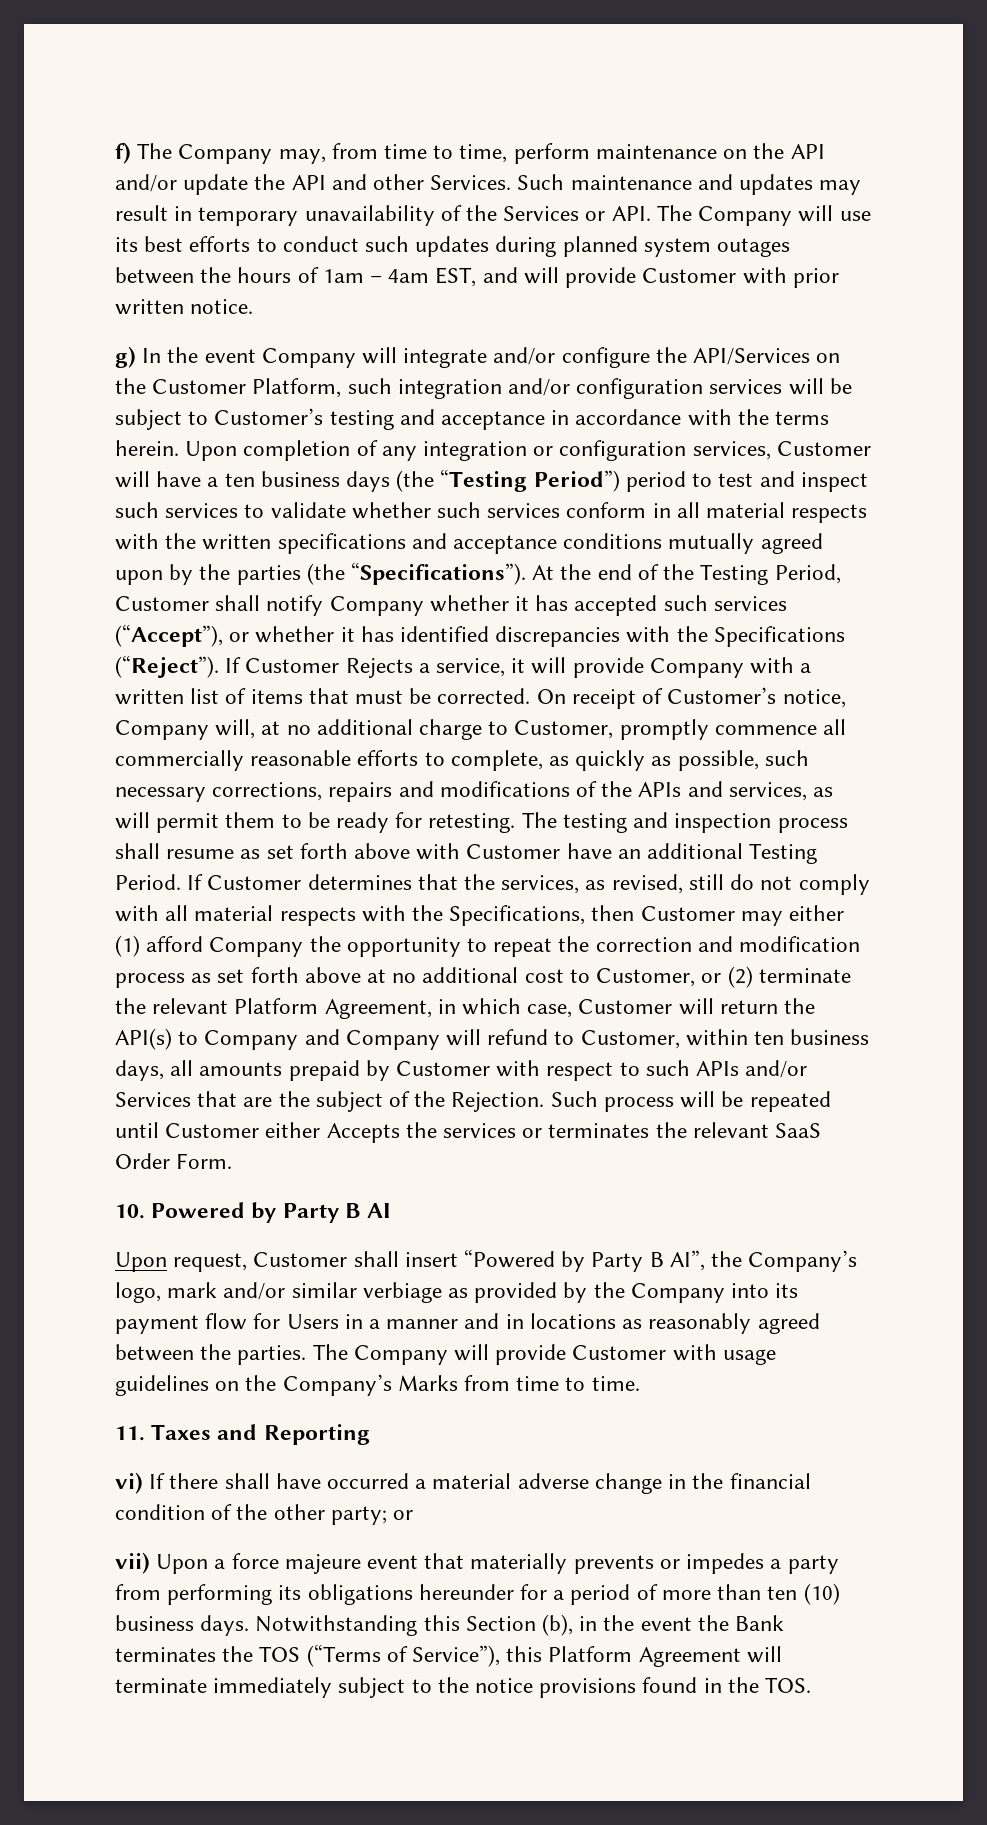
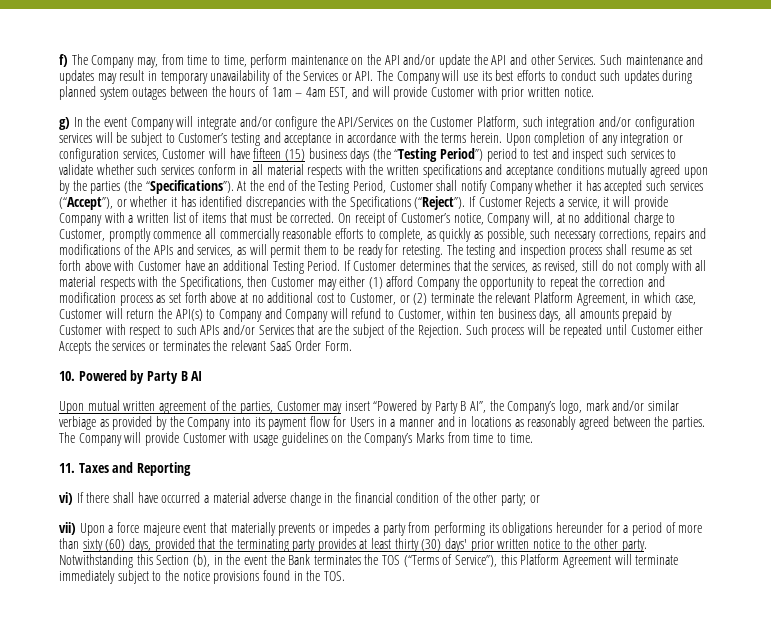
[207,473,255,487] a ten -> [253,148,305,161] fifteen (15)
[173,1251,399,1272] request, Customer shall -> [87,400,343,414] mutual written agreement of the parties, Customer may
[767,1583,840,1605] [115,1615,250,1636] ten (10) business days. -> [82,538,647,552] sixty (60) days, provided that the terminating party provides at least thirty (30) days' prior written notice to the other party.

